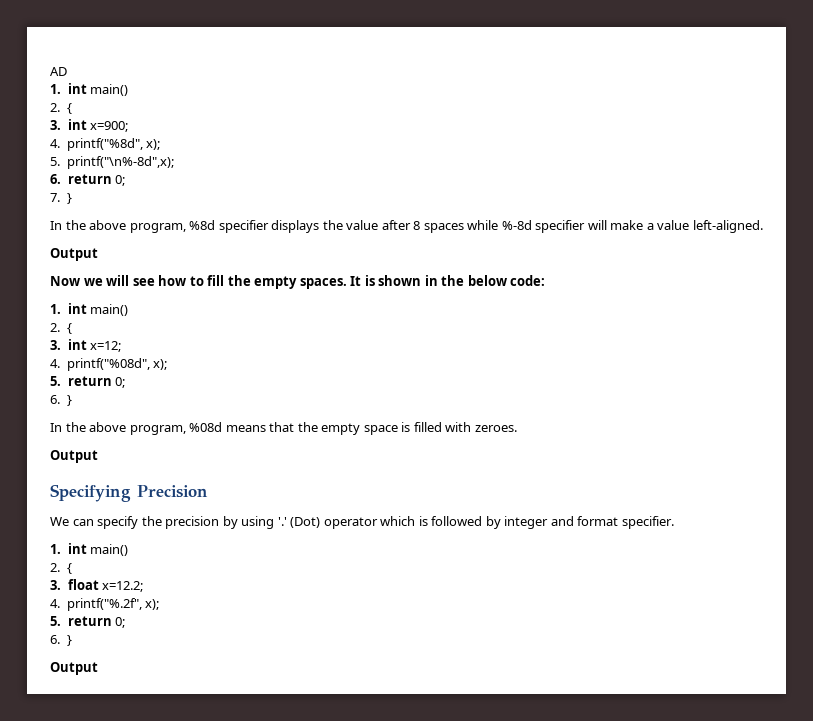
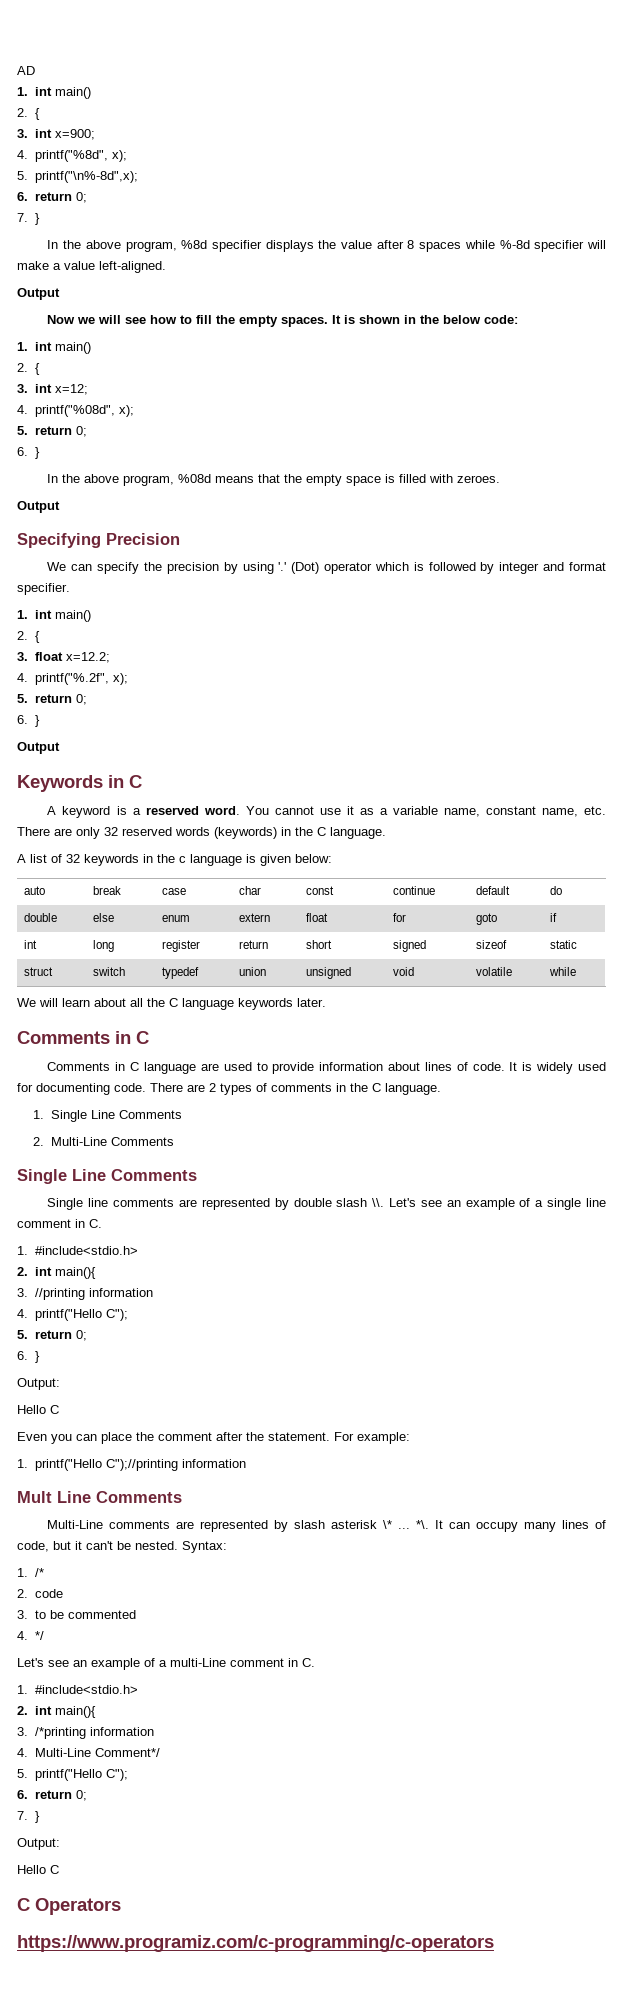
(98, 668) none -> [17,775,142,792] [47,806,606,818] [17,827,386,839] [17,854,332,866] [24,886,46,895] [93,886,122,895] [162,888,187,895] [239,886,262,895] [306,886,335,895] [393,886,436,895] [476,886,511,895] [550,886,563,895] [24,913,58,922] [93,913,115,922] [162,915,191,922] [239,913,271,922] [306,913,329,922] [393,913,407,922] [476,913,498,925] [550,913,558,922] [24,940,38,949] [93,940,115,952] [162,940,201,952] [239,940,269,949] [306,940,333,949] [393,940,427,952] [476,940,508,949] [550,940,578,949] [24,967,54,976] [93,967,126,976] [162,967,200,979] [239,967,267,976] [306,967,352,979] [393,967,415,976] [476,967,513,976] [549,967,577,976] [17,998,326,1010] [17,1031,149,1044] [47,1062,606,1074] [17,1083,441,1095] [33,1110,182,1122] [33,1137,174,1146] [17,1169,197,1184] [47,1198,606,1210] [17,1219,102,1228] [17,1246,138,1255] [17,1267,96,1279] [17,1288,153,1300] [17,1309,128,1321] [17,1330,87,1341] [17,1351,40,1363] [17,1378,60,1390] [17,1405,59,1414] [17,1432,410,1444] [17,1459,246,1471] [17,1491,182,1503] [47,1520,606,1532] [17,1541,227,1553] [17,1568,44,1577] [17,1589,63,1598] [17,1610,136,1619] [17,1631,44,1640] [17,1658,315,1670] [17,1685,138,1694] [17,1706,96,1718] [17,1727,154,1739] [17,1748,160,1757] [17,1769,128,1781] [17,1790,87,1801] [17,1811,40,1823] [17,1838,60,1850] [17,1865,59,1874] [17,1898,121,1915] [17,1935,494,1952] // Keywords in C // A keyword is a reserved word. You cannot use it as a variable name, constant name, etc. There are only 32 reserved words (keywords) in the C language. // A list of 32 keywords in the c language is given below: // auto | break | case | char | const | continue | default | do // double | else | enum | extern | float | for | goto | if // int | long | register | return | short | signed | sizeof | static // struct | switch | typedef | union | unsigned | void | volatile | while // We will learn about all the C language keywords later. // Comments in C // Comments in C language are used to provide information about lines of code. It is widely used for documenting code. There are 2 types of comments in the C language. // 1. Single Line Comments // 2. Multi-Line Comments // Single Line Comments // Single line comments are represented by double slash \\. Let's see an example of a single line comment in C. // 1. #include<stdio.h> // 2. int main(){ // 3. //printing information // 4. printf("Hello C"); // 5. return 0; // 6. } // Output: // Hello C // Even you can place the comment after the statement. For example: // 1. printf("Hello C");//printing information // Mult Line Comments // Multi-Line comments are represented by slash asterisk \* ... *\. It can occupy many lines of code, but it can't be nested. Syntax: // 1. /* // 2. code // 3. to be commented // 4. */ // Let's see an example of a multi-Line comment in C. // 1. #include<stdio.h> // 2. int main(){ // 3. /*printing information // 4. Multi-Line Comment*/ // 5. printf("Hello C"); // 6. return 0; // 7. } // Output: // Hello C // C Operators // https://www.programiz.com/c-programming/c-operators

